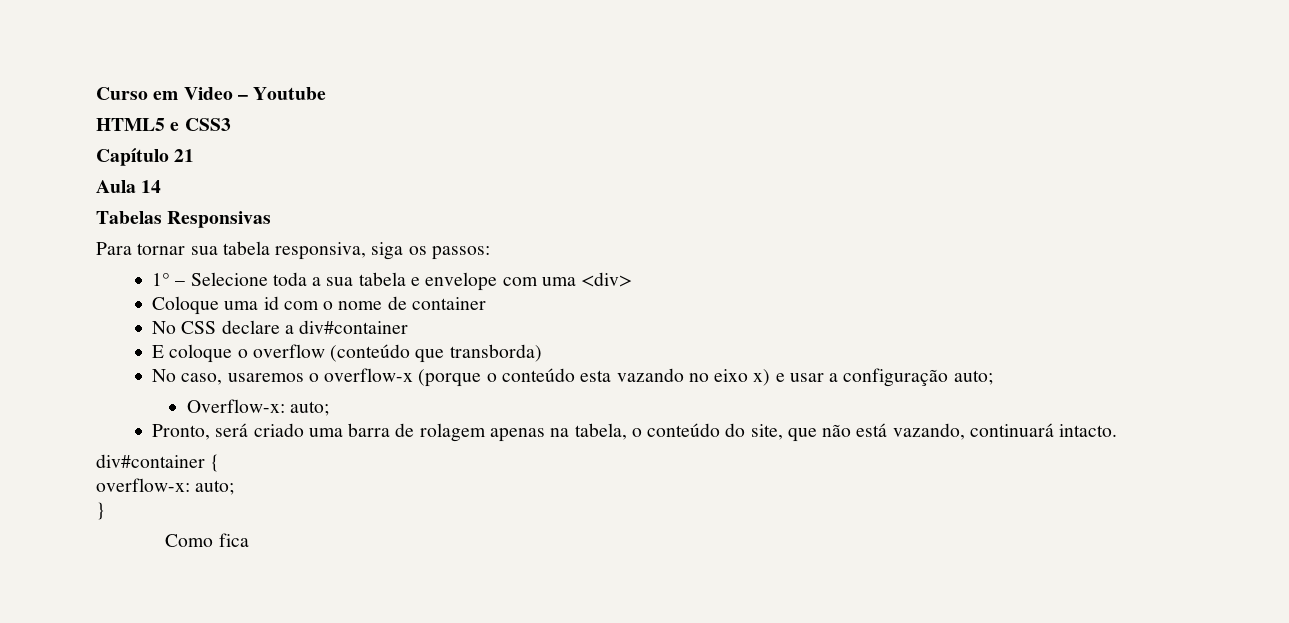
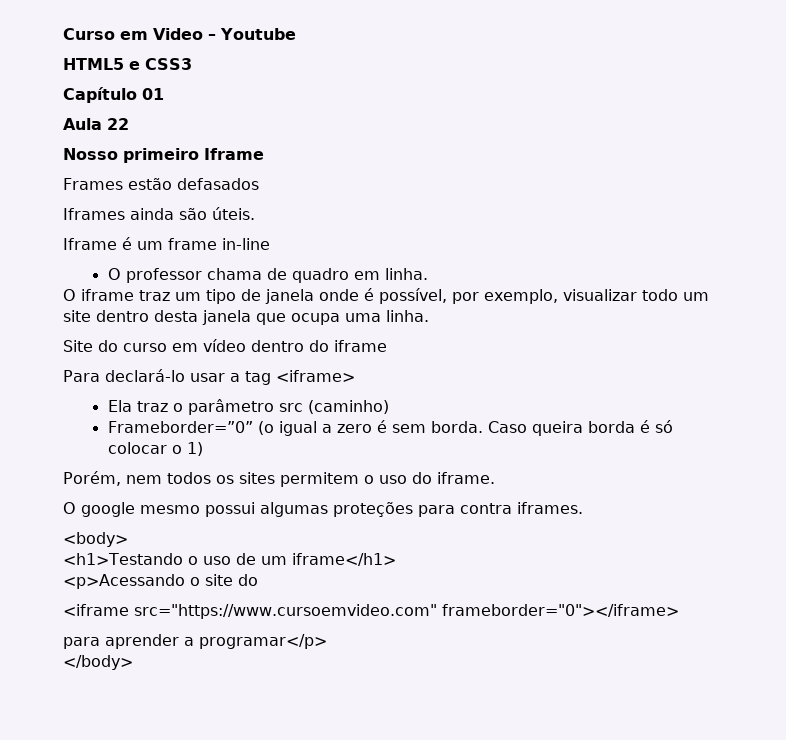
[174,149,195,162] 21 -> [142,88,164,100] 01
[141,180,162,193] [96,211,272,228] [96,241,490,260] [152,272,633,291] [152,296,486,315] [152,320,409,334] [152,344,542,363] [152,368,993,387] [186,399,330,416] [152,423,1118,442] [96,454,220,472] [96,478,235,495] [96,502,105,520] [165,533,249,547] 14 // Tabelas Responsivas // Para tornar sua tabela responsiva, siga os passos: // 1° – Selecione toda a sua tabela e envelope com uma <div> // Coloque uma id com o nome de container // No CSS declare a div#container // E coloque o overflow (conteúdo que transborda) // No caso, usaremos o overflow-x (porque o conteúdo esta vazando no eixo x) e usar a configuração auto; // Overflow-x: auto; // Pronto, será criado uma barra de rolagem apenas na tabela, o conteúdo do site, que não está vazando, continuará intacto. // div#container { // overflow-x: auto; // } // Como fica -> [107,118,129,130] [63,148,264,163] [63,178,259,190] [63,207,255,220] [63,237,270,250] [107,268,428,283] [63,288,709,304] [63,310,429,325] [63,339,387,352] [63,369,355,385] [107,399,389,415] [107,420,673,436] [107,442,203,456] [63,471,495,487] [63,502,583,517] [63,532,128,547] [63,553,396,566] [63,574,258,589] [63,604,679,619] [63,634,327,649] [63,655,133,670] 22 // Nosso primeiro Iframe // Frames estão defasados // Iframes ainda são úteis. // Iframe é um frame in-line // O professor chama de quadro em linha. // O iframe traz um tipo de janela onde é possível, por exemplo, visualizar todo um site dentro desta janela que ocupa uma linha. // Site do curso em vídeo dentro do iframe // Para declará-lo usar a tag <iframe> // Ela traz o parâmetro src (caminho) // Frameborder=”0” (o igual a zero é sem borda. Caso queira borda é só colocar o 1) // Porém, nem todos os sites permitem o uso do iframe. // O google mesmo possui algumas proteções para contra iframes. // <body> // <h1>Testando o uso de um iframe</h1> // <p>Acessando o site do // <iframe src="https://www.cursoemvideo.com" frameborder="0"></iframe> // para aprender a programar</p> // </body>

